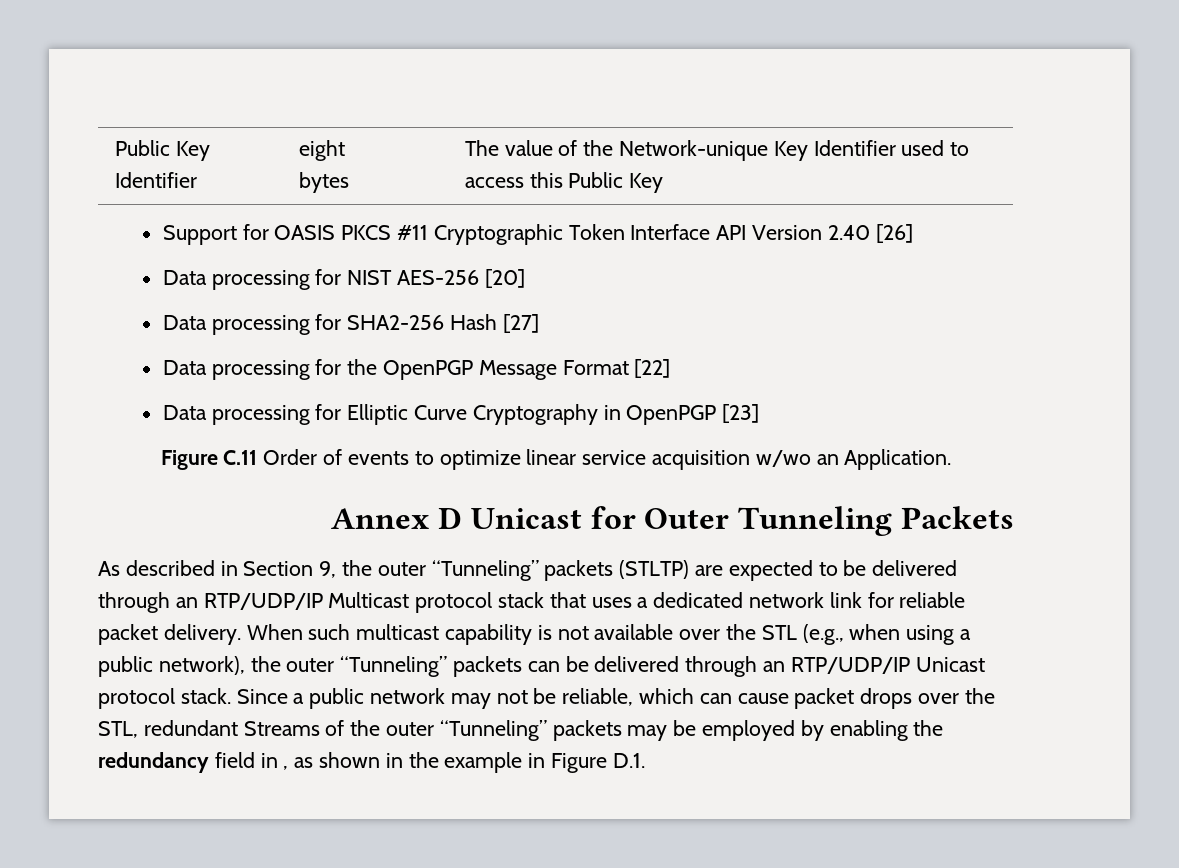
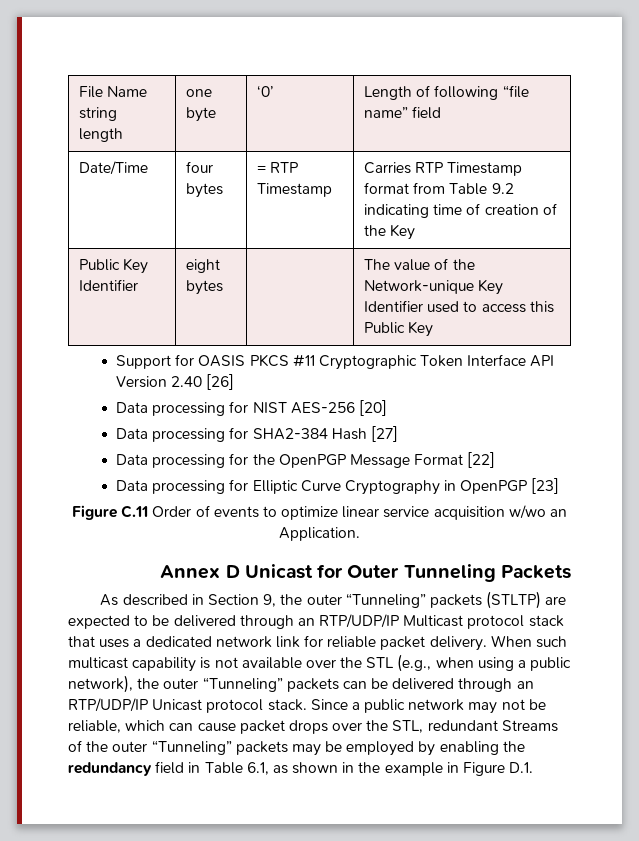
(114, 148) none -> [79,86,148,98] [79,107,118,121] [79,128,124,142] [186,89,213,97] [186,107,217,122] [257,85,275,97] [364,85,529,100] [364,106,442,119] [79,161,149,175] [186,161,214,173] [186,183,224,198] [257,162,299,173] [257,183,333,197] [364,162,523,176] [364,182,514,195] [364,203,557,218] [364,224,416,240] File Name string length | one byte | ‘0’ | Length of following “file name” field // Date/Time | four bytes | = RTP Timestamp | Carries RTP Timestamp format from Table 9.2 indicating time of creation of the Key //
[347,315,445,330] SHA2-256 -> [252,428,328,440] SHA2-384
[283,766,289,770] , -> [204,762,269,775] Table 6.1,

